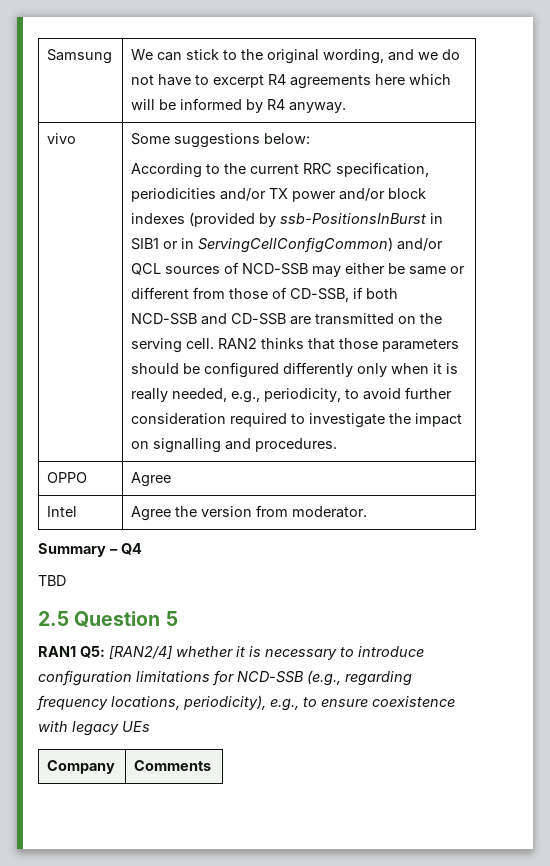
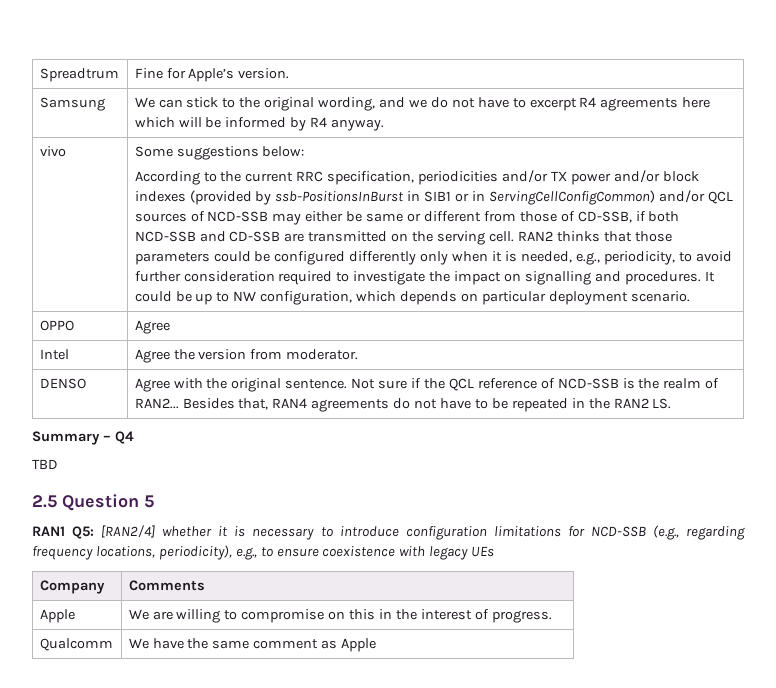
(47, 56) none -> [39,68,119,82] [134,68,290,82] Spreadtrum | Fine for Apple’s version. //
[131,363,180,374] should -> [213,251,251,262] could
[131,388,169,402] really -> (517, 256) none
(338, 445) none -> [704,271,715,282] [134,291,690,305] It could be up to NW configuration, which depends on particular deployment scenario.
(368, 512) none -> [39,378,86,389] [134,378,720,392] [134,398,672,412] // DENSO | Agree with the original sentence. Not sure if the QCL reference of NCD-SSB is the realm of RAN2... Besides that, RAN4 agreements do not have to be repeated in the RAN2 LS.
(212, 765) none -> [39,609,75,623] [128,609,552,623] [39,638,113,651] [128,638,377,652] // Apple | We are willing to compromise on this in the interest of progress. // Qualcomm | We have the same comment as Apple

